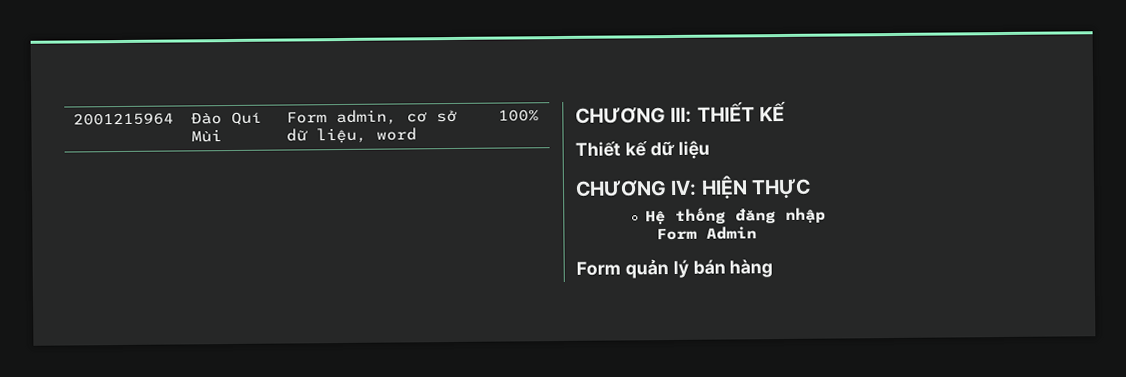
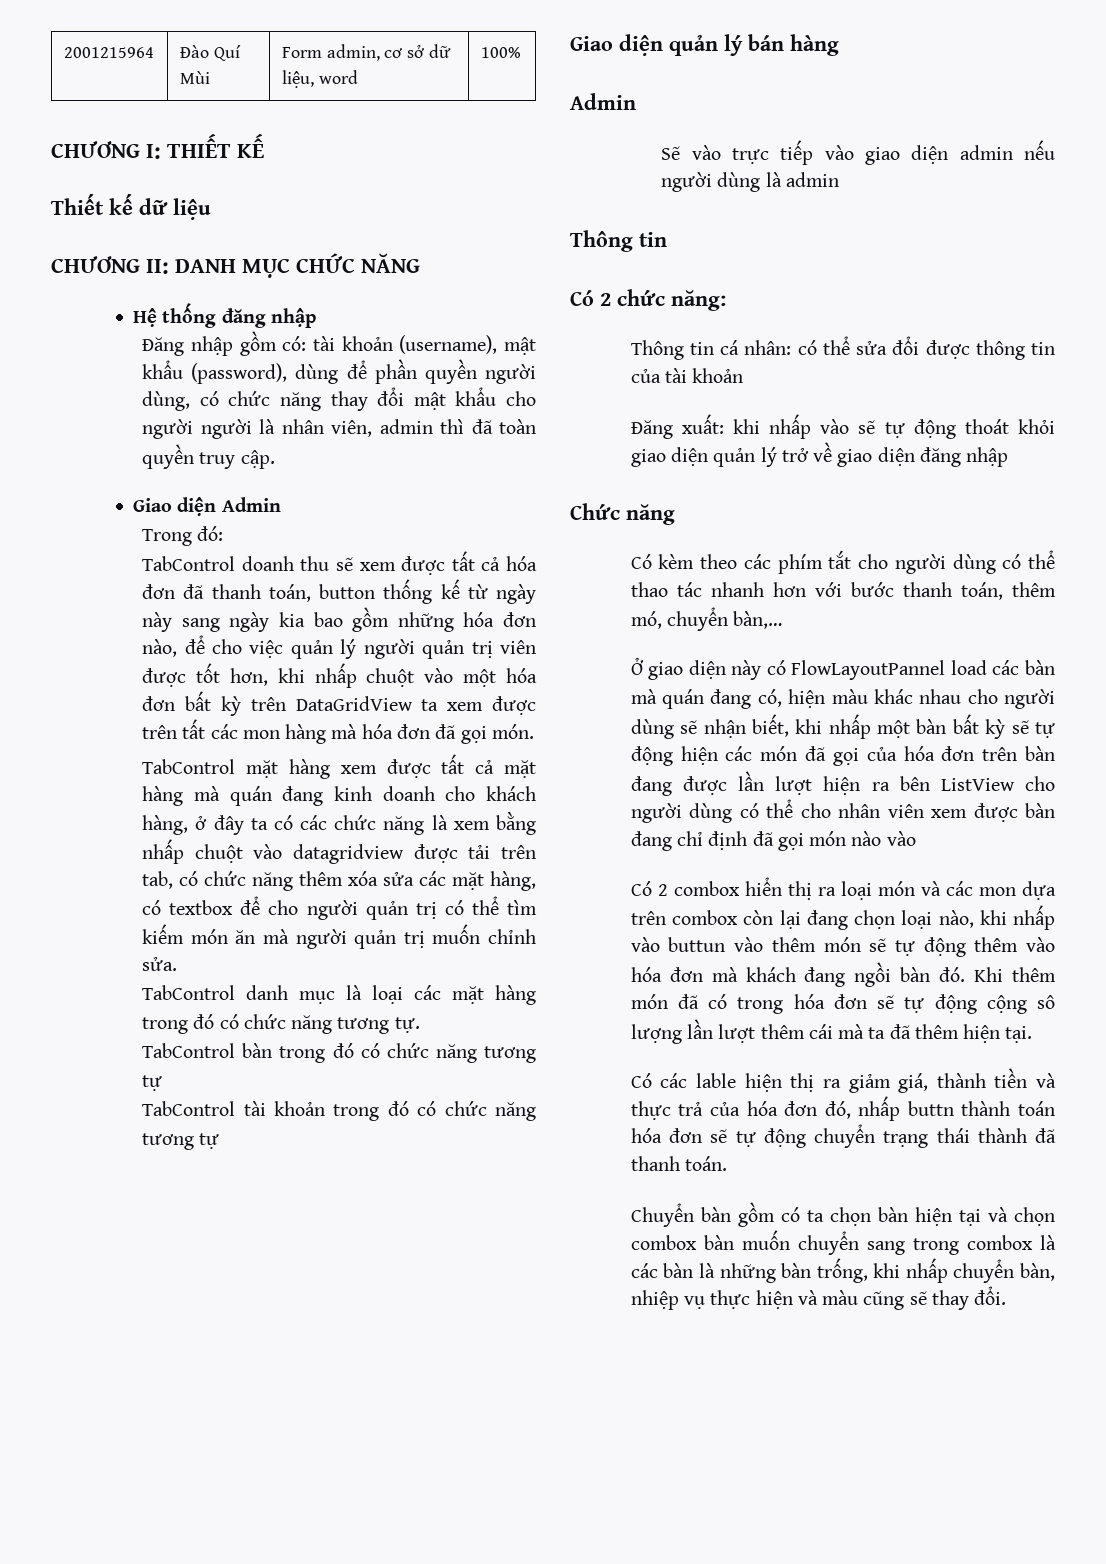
[670,106,693,124] III: -> [146,144,162,159] I:
[670,175,812,199] IV: HIỆN THỰC -> [146,253,421,278] II: DANH MỤC CHỨC NĂNG
[655,226,757,241] [576,259,774,279] Form Admin // Form quản lý bán hàng -> [142,331,536,356] [142,359,536,384] [142,387,536,411] [142,419,536,439] [142,444,275,469] [133,497,281,516] [142,526,224,546] [142,551,538,575] [142,579,536,604] [142,607,536,632] [142,635,536,659] [142,663,537,688] [142,691,536,716] [142,719,534,744] [142,754,536,779] [142,786,536,806] [142,811,536,835] [142,839,536,864] [142,871,536,891] [142,896,538,920] [142,924,536,949] [142,957,178,971] [142,985,536,1005] [142,1014,420,1034] [142,1043,537,1063] [142,1075,163,1091] [142,1101,536,1121] [142,1133,220,1150] [570,34,839,56] [570,93,636,110] [661,140,1055,165] [661,172,839,192] [570,230,667,252] [570,289,726,311] [630,336,1056,360] [630,368,744,383] [630,414,1055,439] [630,442,1009,467] [570,503,675,525] [630,550,1056,574] [630,582,1056,600] [630,607,783,631] [630,657,1055,680] [630,689,1055,709] [630,714,1055,739] [630,746,1055,766] [630,771,1055,796] [630,799,1055,823] [630,831,916,851] [630,877,1056,900] [630,905,1055,930] [630,937,1055,957] [630,962,1057,987] [630,994,1056,1014] [630,1019,1033,1044] [630,1068,1056,1093] [630,1096,1055,1121] [630,1124,1056,1148] [630,1156,728,1171] [630,1202,1056,1227] [630,1230,1056,1255] [630,1258,1055,1283] [630,1286,1007,1310] Đăng nhập gồm có: tài khoản (username), mật khẩu (password), dùng để phần quyền người dùng, có chức năng thay đổi mật khẩu cho người người là nhân viên, admin thì đã toàn quyền truy cập. // Giao diện Admin // Trong đó: // TabControl doanh thu sẽ xem được tất cả hóa đơn đã thanh toán, button thống kế từ ngày này sang ngày kia bao gồm những hóa đơn nào, để cho việc quản lý người quản trị viên được tốt hơn, khi nhấp chuột vào một hóa đơn bất kỳ trên DataGridView ta xem được trên tất các mon hàng mà hóa đơn đã gọi món. // TabControl mặt hàng xem được tất cả mặt hàng mà quán đang kinh doanh cho khách hàng, ở đây ta có các chức năng là xem bằng nhấp chuột vào datagridview được tải trên tab, có chức năng thêm xóa sửa các mặt hàng, có textbox để cho người quản trị có thể tìm kiếm món ăn mà người quản trị muốn chỉnh sửa. // TabControl danh mục là loại các mặt hàng trong đó có chức năng tương tự. // TabControl bàn trong đó có chức năng tương tự // TabControl tài khoản trong đó có chức năng tương tự // Giao diện quản lý bán hàng // Admin // Sẽ vào trực tiếp vào giao diện admin nếu người dùng là admin // Thông tin // Có 2 chức năng: // Thông tin cá nhân: có thể sửa đổi được thông tin của tài khoản // Đăng xuất: khi nhấp vào sẽ tự động thoát khỏi giao diện quản lý trở về giao diện đăng nhập // Chức năng // Có kèm theo các phím tắt cho người dùng có thể thao tác nhanh hơn với bước thanh toán, thêm mó, chuyển bàn,… // Ở giao diện này có FlowLayoutPannel load các bàn mà quán đang có, hiện màu khác nhau cho người dùng sẽ nhận biết, khi nhấp một bàn bất kỳ sẽ tự động hiện các món đã gọi của hóa đơn trên bàn đang được lần lượt hiện ra bên ListView cho người dùng có thể cho nhân viên xem được bàn đang chỉ định đã gọi món nào vào // Có 2 combox hiển thị ra loại món và các mon dựa trên combox còn lại đang chọn loại nào, khi nhấp vào buttun vào thêm món sẽ tự động thêm vào hóa đơn mà khách đang ngồi bàn đó. Khi thêm món đã có trong hóa đơn sẽ tự động cộng sô lượng lần lượt thêm cái mà ta đã thêm hiện tại. // Có các lable hiện thị ra giảm giá, thành tiền và thực trả của hóa đơn đó, nhấp buttn thành toán hóa đơn sẽ tự động chuyển trạng thái thành đã thanh toán. // Chuyển bàn gồm có ta chọn bàn hiện tại và chọn combox bàn muốn chuyển sang trong combox là các bàn là những bàn trống, khi nhấp chuyển bàn, nhiệp vụ thực hiện và màu cũng sẽ thay đổi.

